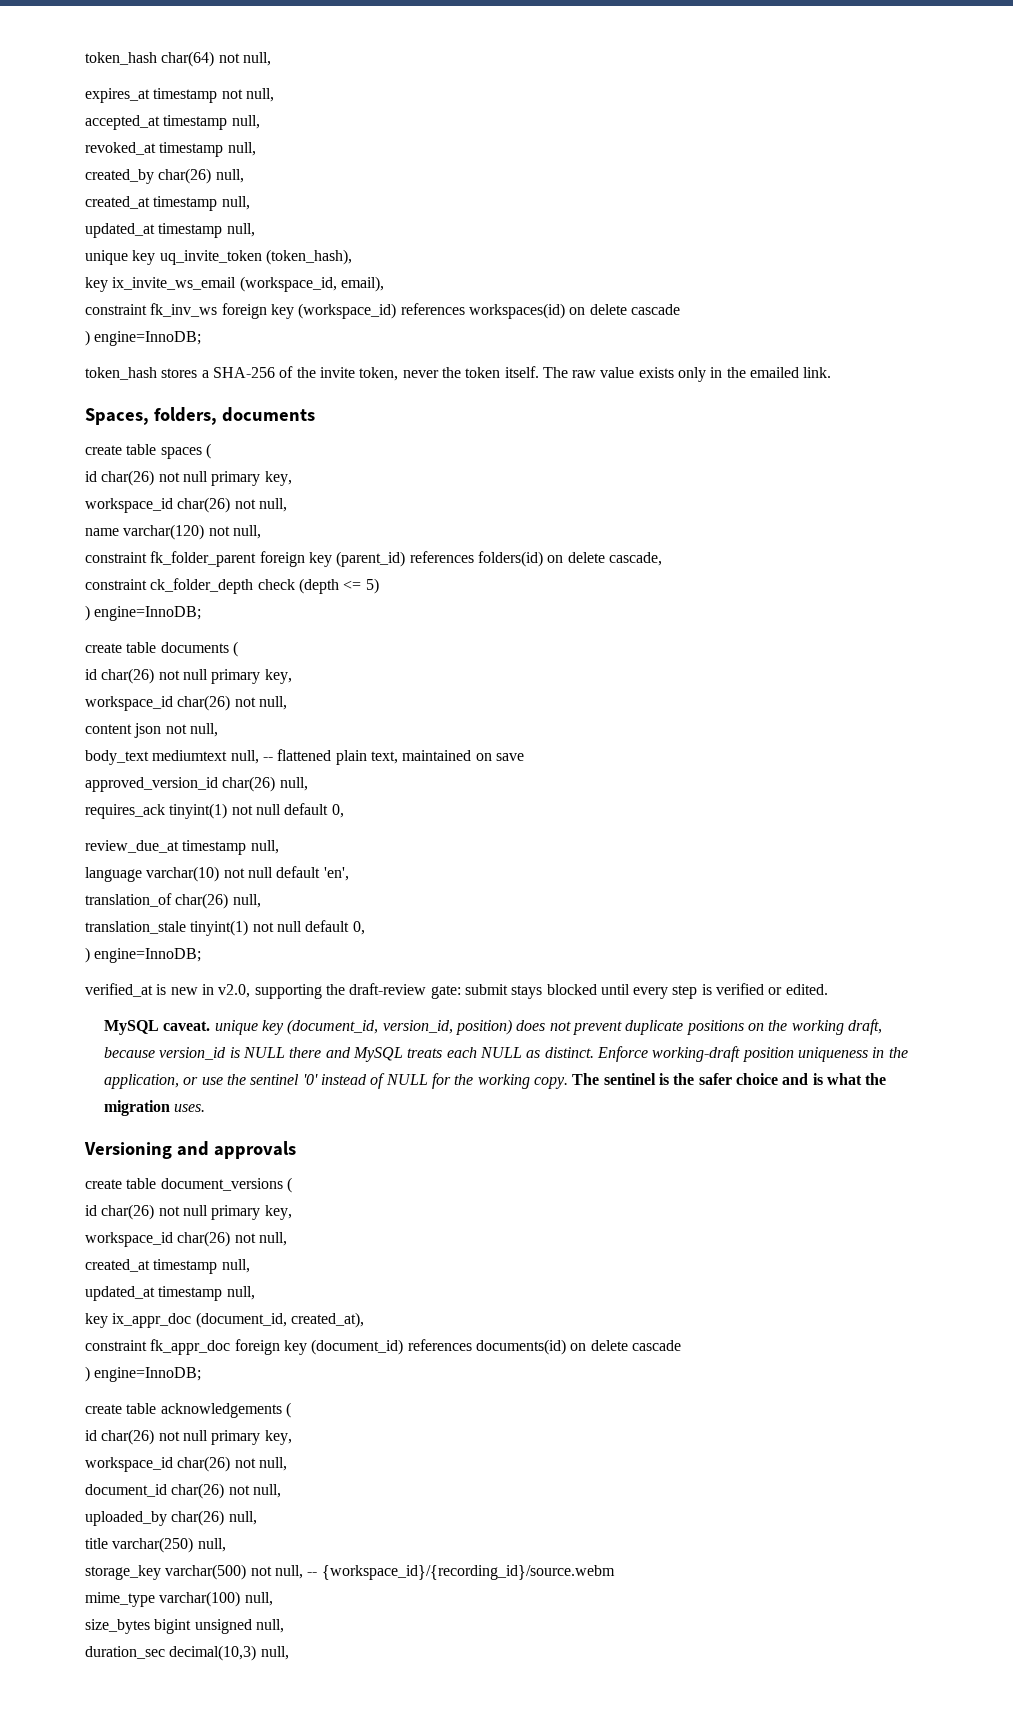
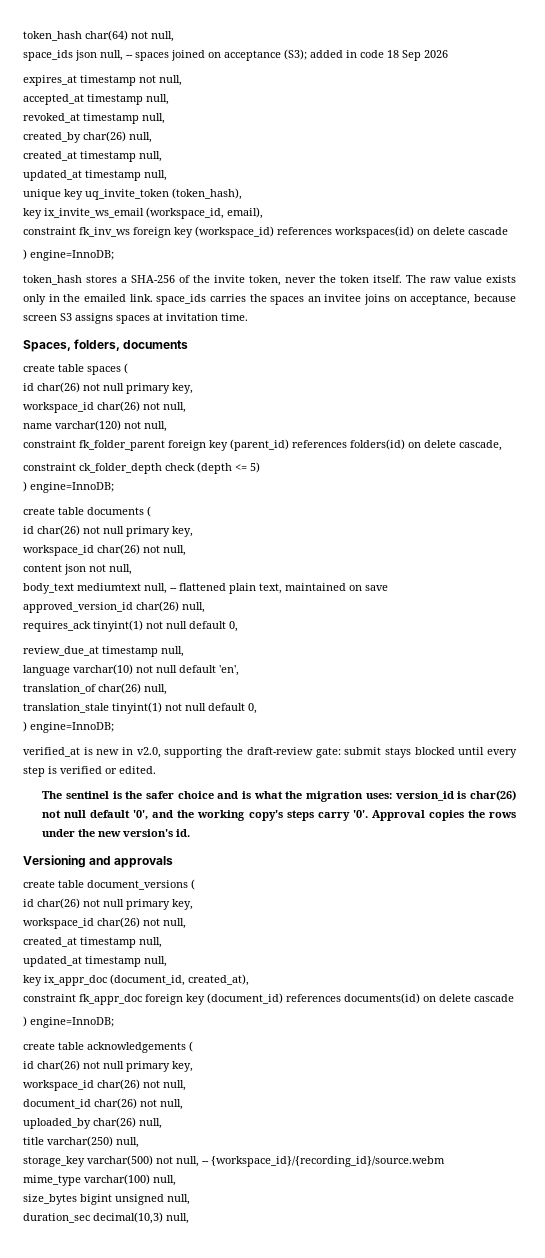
(271, 59) none -> [23,49,448,61] // space_ids json null, -- spaces joined on acceptance (S3); added in code 18 Sep 2026
(832, 372) none -> [156,294,517,305] [23,313,248,324] space_ids carries the spaces an invitee joins on acceptance, because screen S3 assigns spaces at invitation time.
[104,1019,882,1035] [104,1046,908,1062] [104,1073,568,1089] MySQL caveat. unique key (document_id, version_id, position) does not prevent duplicate positions on the working draft, because version_id is NULL there and MySQL treats each NULL as distinct. Enforce working-draft position uniqueness in the application, or use the sentinel '0' instead of NULL for the working copy. -> (156, 770) none
[174,1104,206,1112] uses. -> [365,790,516,801] [42,810,517,821] [42,829,191,837] uses: version_id is char(26) not null default '0', and the working copy's steps carry '0'. Approval copies the rows under the new version's id.

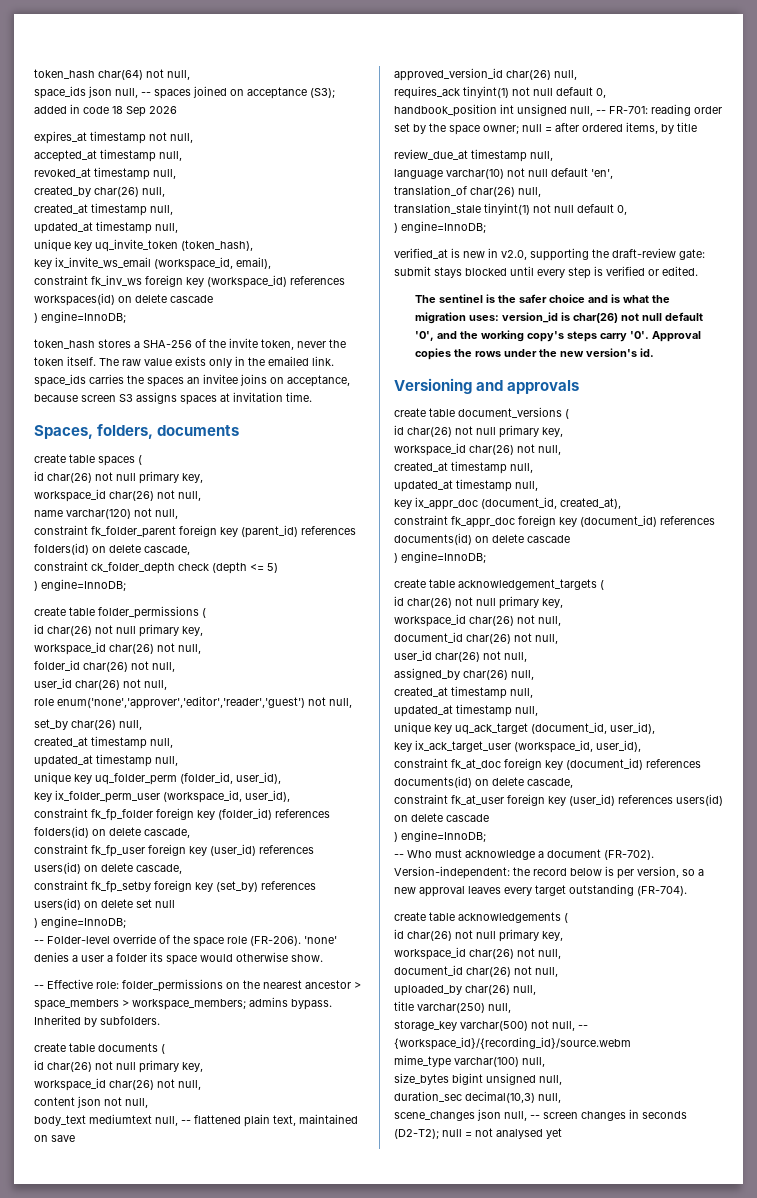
(114, 487) none -> [34,606,206,619] [34,624,203,637] [34,642,201,655] [34,660,175,672] [34,678,167,690] [34,696,352,709] [34,719,142,730] [34,736,173,749] [34,754,178,767] [34,772,281,785] [34,790,290,803] [34,808,330,821] [34,826,190,838] [34,844,314,857] [34,862,182,874] [34,880,316,893] [34,898,175,910] [34,916,126,928] [34,934,337,947] [34,952,323,965] [34,979,361,992] [34,997,332,1010] [34,1015,160,1027] // create table folder_permissions ( // id char(26) not null primary key, // workspace_id char(26) not null, // folder_id char(26) not null, // user_id char(26) not null, // role enum('none','approver','editor','reader','guest') not null, // set_by char(26) null, // created_at timestamp null, // updated_at timestamp null, // unique key uq_folder_perm (folder_id, user_id), // key ix_folder_perm_user (workspace_id, user_id), // constraint fk_fp_folder foreign key (folder_id) references folders(id) on delete cascade, // constraint fk_fp_user foreign key (user_id) references users(id) on delete cascade, // constraint fk_fp_setby foreign key (set_by) references users(id) on delete set null // ) engine=InnoDB; // -- Folder-level override of the space role (FR-206). 'none' denies a user a folder its space would otherwise show. // -- Effective role: folder_permissions on the nearest ancestor > space_members > workspace_members; admins bypass. Inherited by subfolders.
(238, 626) none -> [394,104,722,117] [394,122,697,135] // handbook_position int unsigned null, -- FR-701: reading order set by the space owner; null = after ordered items, by title
(114, 1022) none -> [394,579,604,590] [394,596,563,609] [394,614,561,627] [394,632,558,644] [394,650,527,662] [394,668,534,680] [394,686,533,699] [394,704,538,717] [394,722,655,735] [394,740,641,753] [394,758,701,770] [394,776,573,788] [394,794,723,806] [394,813,489,822] [394,830,486,842] [394,849,654,860] [394,866,704,879] [394,884,687,897] // create table acknowledgement_targets ( // id char(26) not null primary key, // workspace_id char(26) not null, // document_id char(26) not null, // user_id char(26) not null, // assigned_by char(26) null, // created_at timestamp null, // updated_at timestamp null, // unique key uq_ack_target (document_id, user_id), // key ix_ack_target_user (workspace_id, user_id), // constraint fk_at_doc foreign key (document_id) references documents(id) on delete cascade, // constraint fk_at_user foreign key (user_id) references users(id) on delete cascade // ) engine=InnoDB; // -- Who must acknowledge a document (FR-702). Version-independent: the record below is per version, so a new approval leaves every target outstanding (FR-704).
(189, 1218) none -> [394,1109,687,1121] [394,1128,562,1139] // scene_changes json null, -- screen changes in seconds (D2-T2); null = not analysed yet

